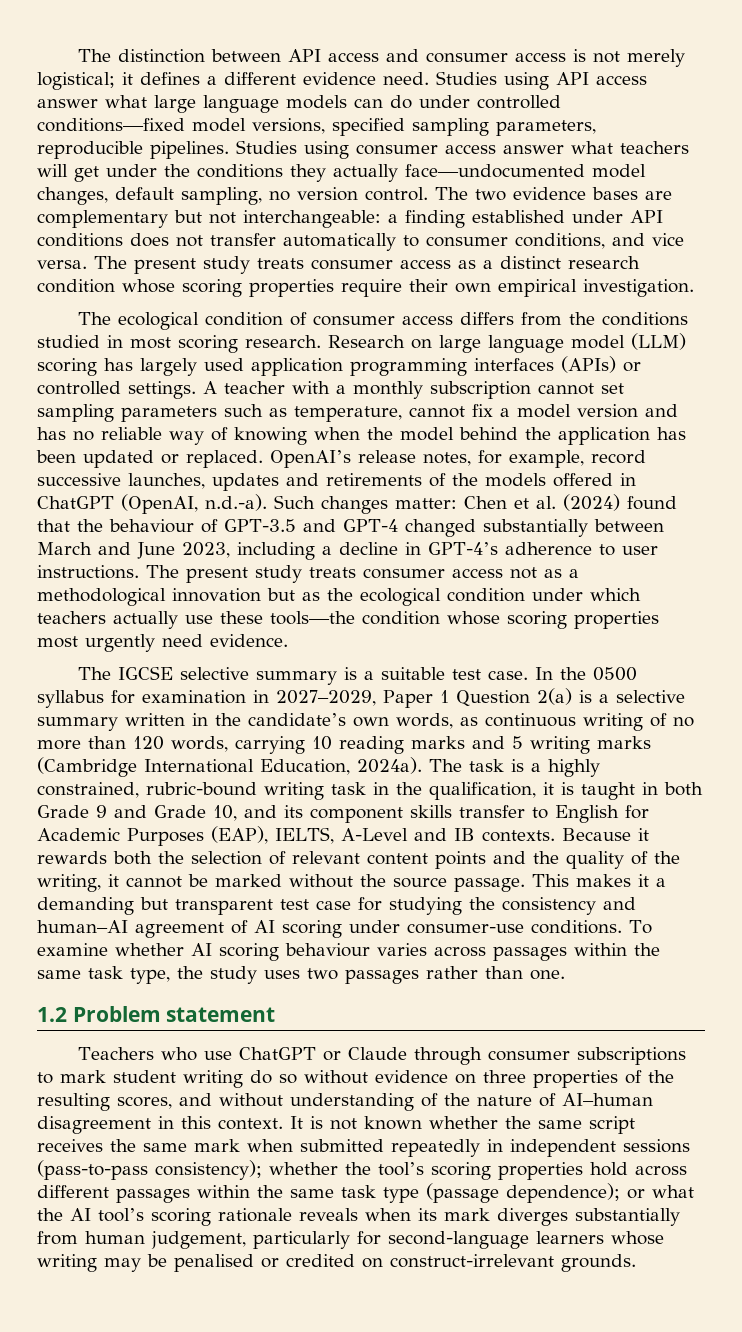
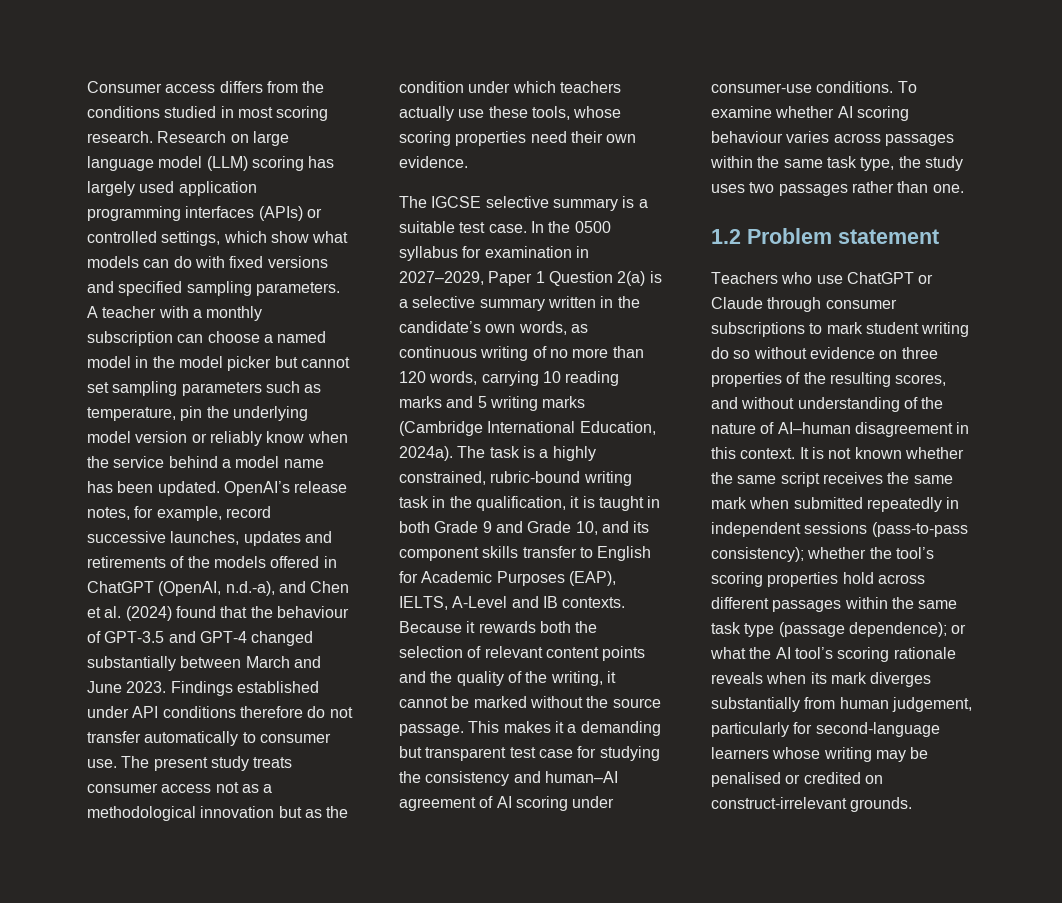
[78,49,686,67] [37,71,647,90] [37,95,561,113] [37,118,596,136] [37,140,689,159] [37,164,646,182] [37,187,672,205] [37,210,663,228] [37,233,684,251] [37,256,640,274] [37,279,694,297] [78,312,396,330] The distinction between API access and consumer access is not merely logistical; it defines a different evidence need. Studies using API access answer what large language models can do under controlled conditions—fixed model versions, specified sampling parameters, reproducible pipelines. Studies using consumer access answer what teachers will get under the conditions they actually face—undocumented model changes, default sampling, no version control. The two evidence bases are complementary but not interchangeable: a finding established under API conditions does not transfer automatically to consumer conditions, and vice versa. The present study treats consumer access as a distinct research condition whose scoring properties require their own empirical investigation. // The ecological condition of consumer -> [87,81,162,93] Consumer
[128,381,196,399] settings. -> [161,231,349,246] [87,256,328,268] [87,281,340,296] settings, which show what models can do with fixed versions and specified sampling parameters.
(531, 390) none -> [177,331,327,343] [87,356,298,371] can choose a named model in the model picker but
[409,404,678,418] [37,427,686,445] [36,450,263,468] cannot fix a model version and has no reliable way of knowing when the model behind the application has been updated or replaced. -> [180,406,308,421] [87,431,348,446] [87,456,324,468] [87,481,220,496] pin the underlying model version or reliably know when the service behind a model name has been updated.
[205,494,457,514] n.d.-a). Such changes matter: -> [225,581,306,596] n.d.-a), and
[182,542,658,560] [37,565,139,579] 2023, including a decline in GPT-4’s adherence to user instructions. -> [126,681,319,696] [87,706,353,718] [87,731,331,746] [87,759,117,768] 2023. Findings established under API conditions therefore do not transfer automatically to consumer use.
[360,588,441,606] ecological -> (349, 812) none
[270,611,659,629] [37,634,203,652] tools—the condition whose scoring properties most urgently need -> [531,106,622,120] [399,131,637,146] tools, whose scoring properties need their own

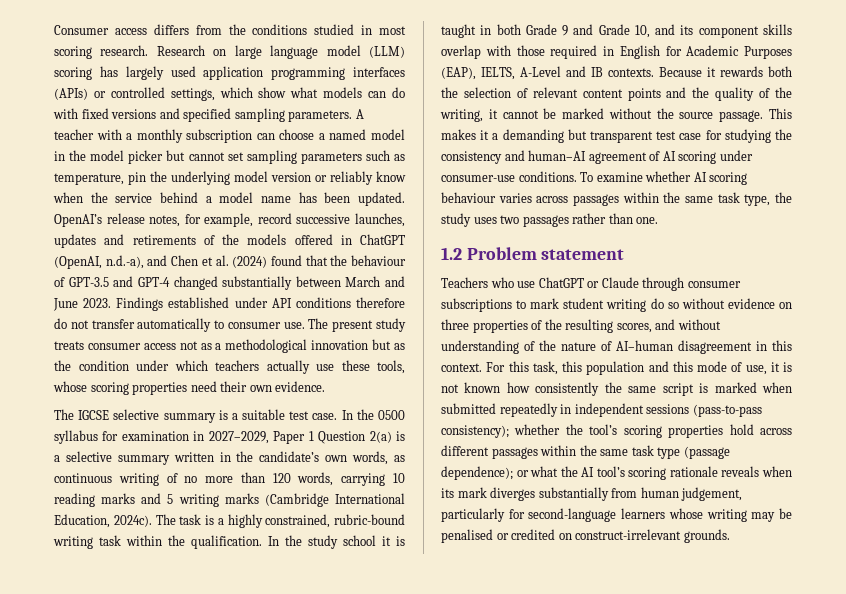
[399,446,453,461] 2024a). -> [113,515,152,527] 2024c).
[432,496,566,511] in the qualification, -> [126,535,376,549] within the qualification. In the study school
[522,546,593,558] transfer to -> [441,45,614,59] overlap with those required in
[799,447,809,459] It -> [486,361,780,375] For this task, this population and this mode of use, it
[904,447,964,459] whether -> [506,382,600,396] how consistently
[822,472,953,484] [711,497,747,509] receives the same mark -> [699,382,757,393] is marked

